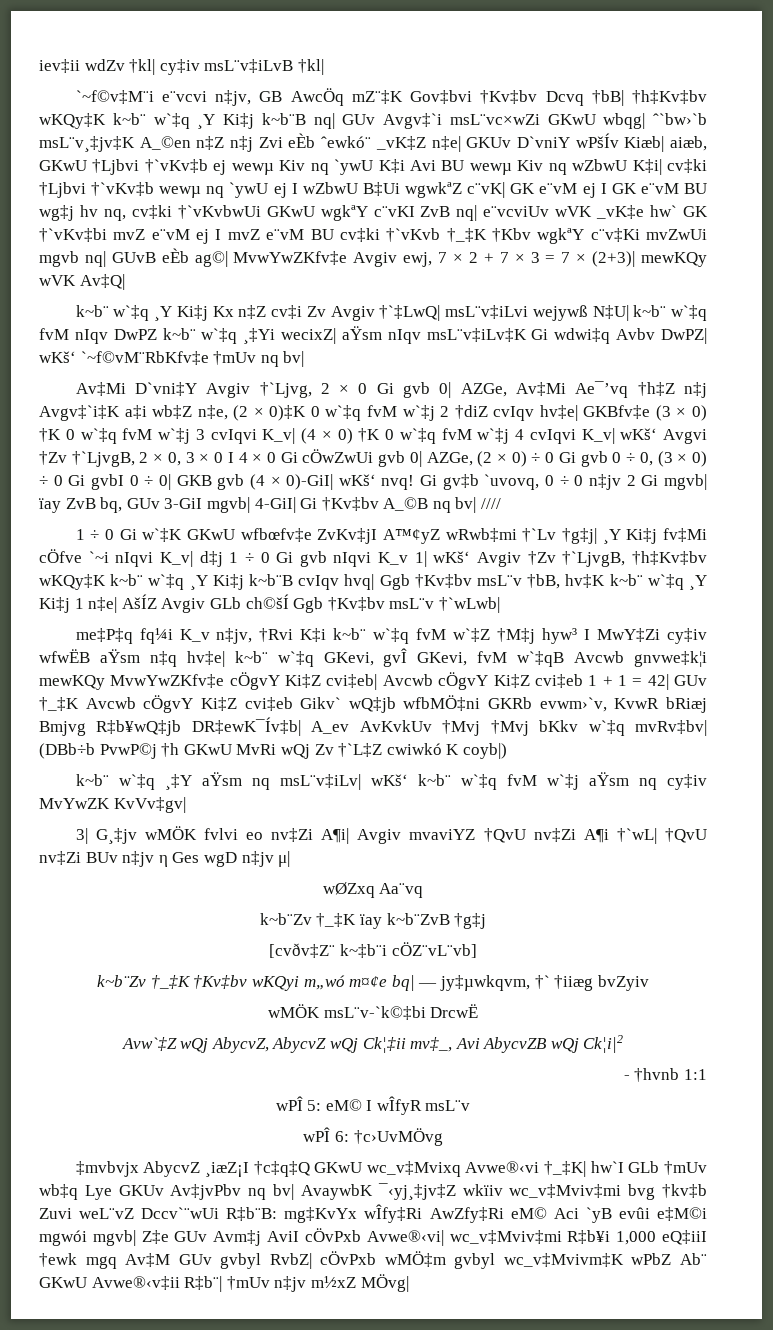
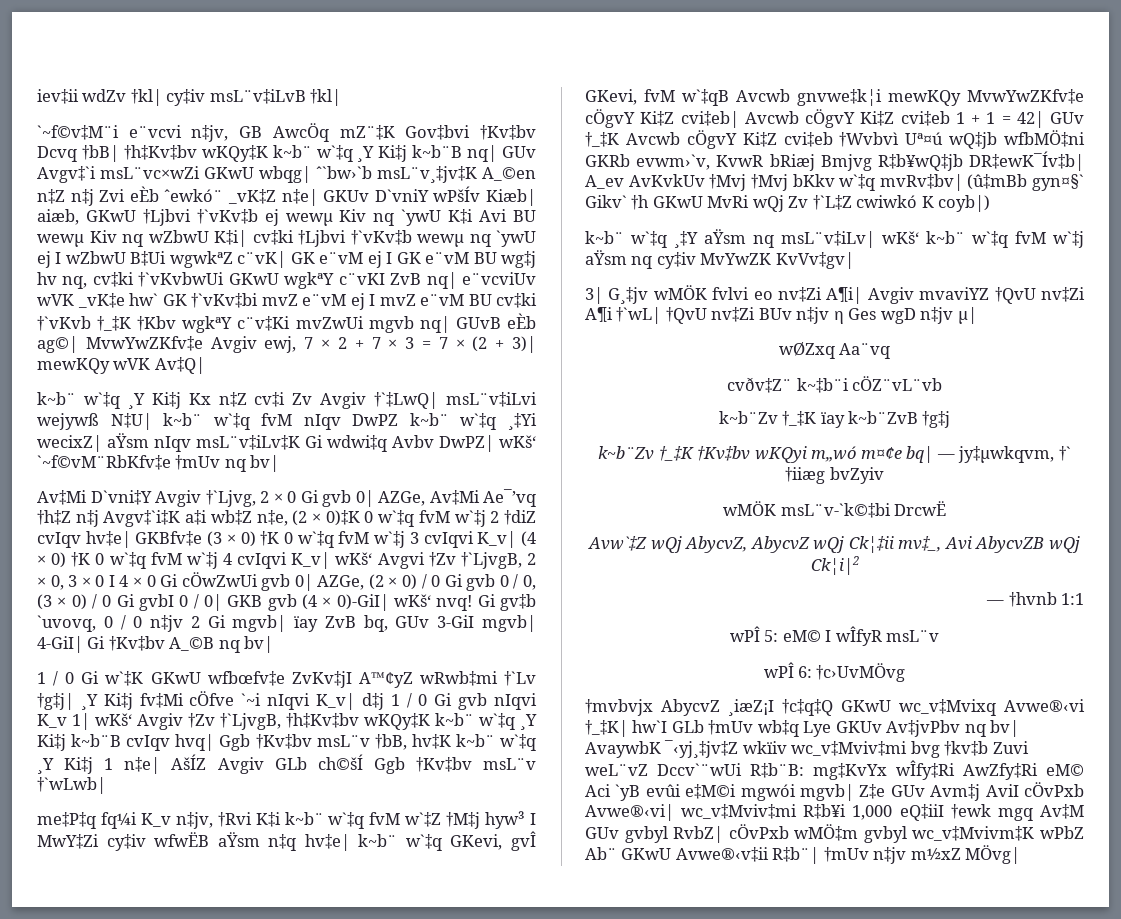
[592,251,636,267] (2+3)| -> [472,336,536,353] (2 + 3)|
[531,453,541,463] ÷ -> [421,574,427,589] /
[626,453,636,463] ÷ -> [513,574,519,589] /
[39,476,48,486] ÷ -> [92,594,97,609] /
[144,476,154,486] ÷ -> [193,594,199,609] /
[559,476,569,486] ÷ -> [120,615,126,630] /
[481,498,502,509] [75,529,100,540] //// // 1 ÷ -> [37,671,59,686] // 1 /
[244,553,254,563] ÷ -> [406,693,412,708] /
[300,697,342,709] Gikv` -> [839,132,944,147] †Wvbvì Uª¤ú
[39,743,157,759] (DBb÷b PvwP©j -> [967,174,1084,191] [585,195,627,208] (û‡mBb gyn¤§` Gikv`
(424, 890) none -> [727,376,942,393] // cvðv‡Z¨ k~‡b¨i cÖZ¨vL¨vb
[269,942,477,958] // [cvðv‡Z¨ k~‡b¨i cÖZ¨vL¨vb] -> (951, 419) none
[623,1075,630,1080] - -> [986,600,1005,605] —
[75,1161,139,1177] ‡mvbvjx -> [585,699,653,716] †mvbvjx

